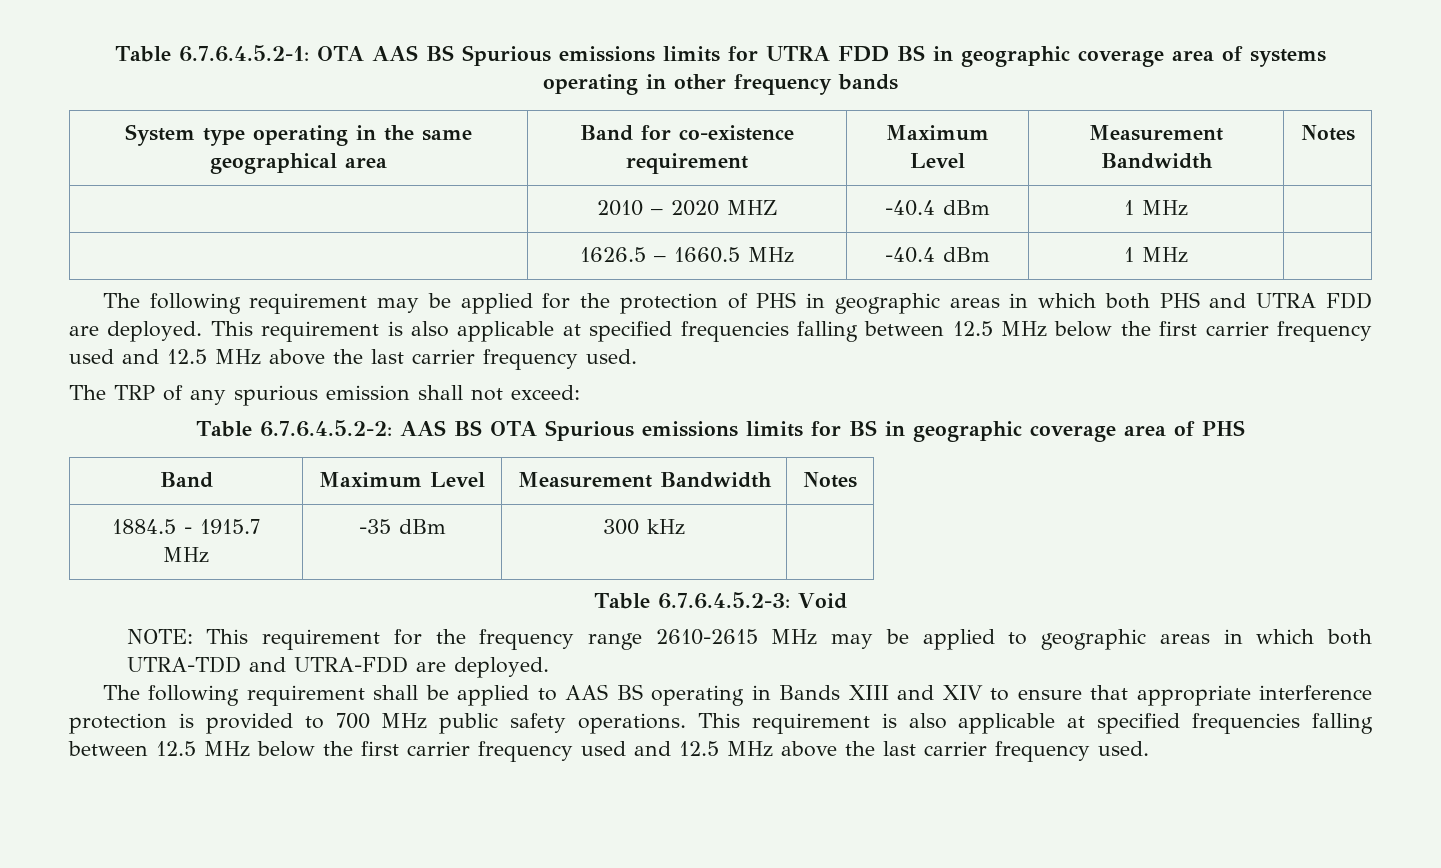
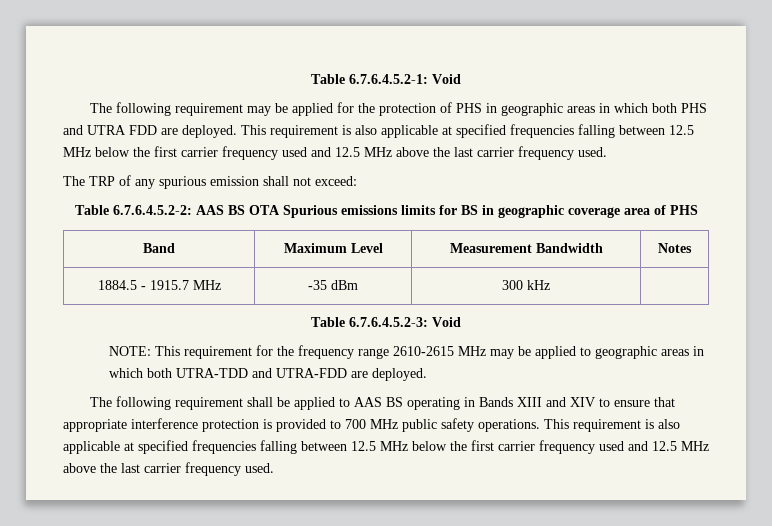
[316,45,1327,67] [543,74,898,95] [124,124,472,146] [210,153,387,174] [580,125,794,141] [626,153,748,174] [886,125,989,141] [910,153,965,168] [1089,125,1223,141] [1100,153,1213,169] [1300,125,1355,141] [597,200,777,216] [885,200,990,216] [1124,200,1188,216] [580,247,794,263] [885,247,990,263] [1124,247,1188,263] OTA AAS BS Spurious emissions limits for UTRA FDD BS in geographic coverage area of systems operating in other frequency bands // System type operating in the same geographical area | Band for co-existence requirement | Maximum Level | Measurement Bandwidth | Notes // | 2010 – 2020 MHZ | -40.4 dBm | 1 MHz | // | 1626.5 – 1660.5 MHz | -40.4 dBm | 1 MHz | -> [432,74,461,84] Void

